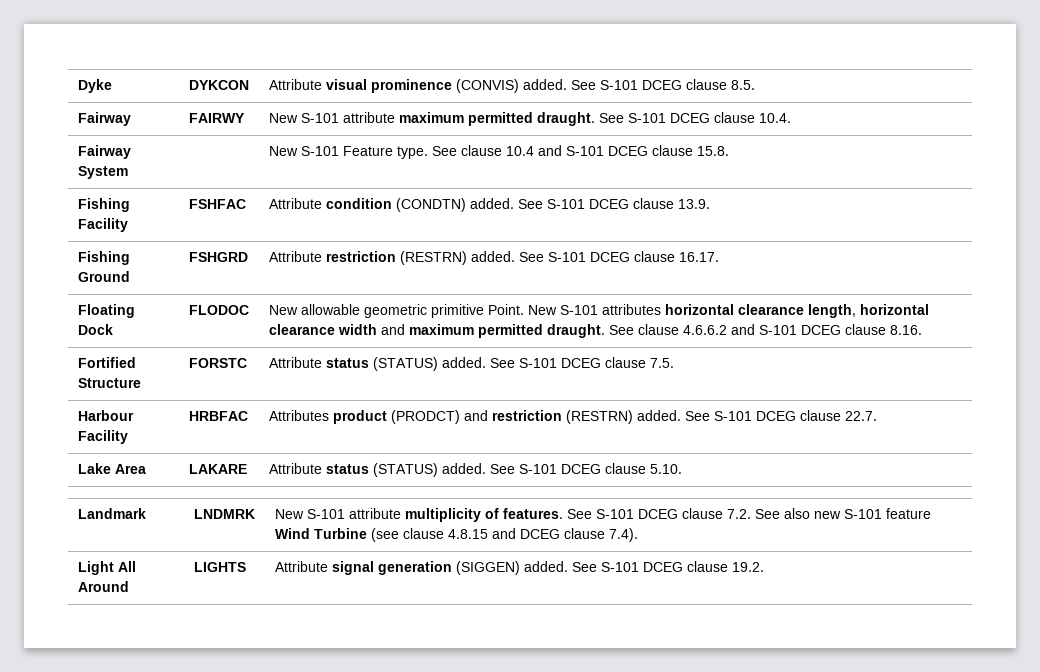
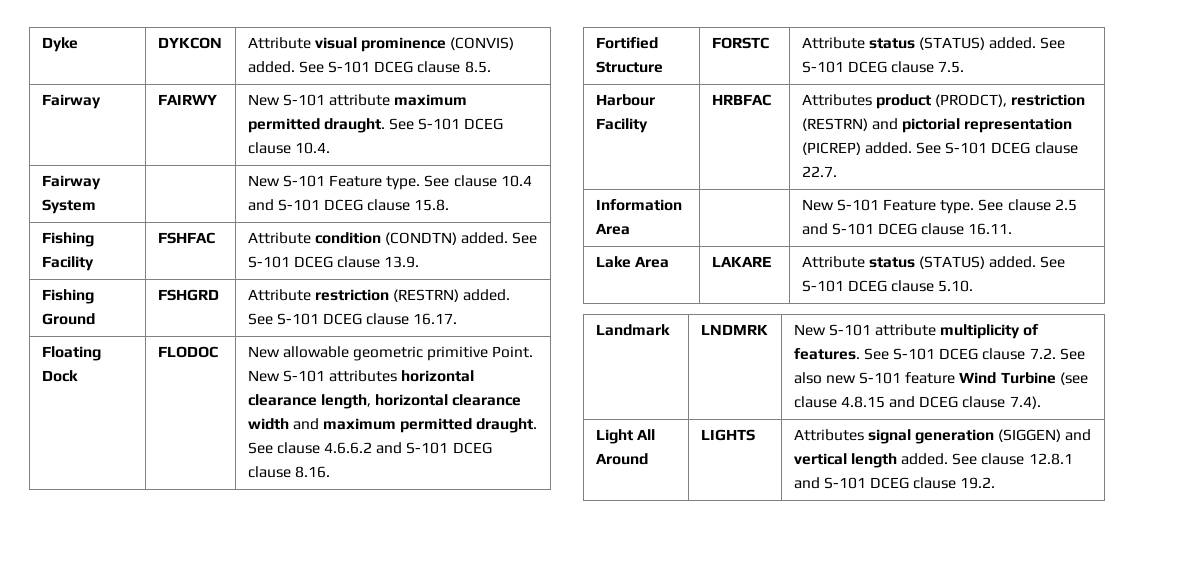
[390,410,633,424] (PRODCT) and restriction (RESTRN) -> [934,94,1086,107] [801,118,1073,133] [801,142,861,155] (PRODCT), restriction (RESTRN) and pictorial representation (PICREP)
(877, 416) none -> [595,199,682,211] [595,223,630,235] [801,199,1077,214] [801,223,1013,235] // Information Area | | New S-101 Feature type. See clause 2.5 and S-101 DCEG clause 16.11.
[274,561,328,572] Attribute -> [793,429,864,441] Attributes
[523,561,597,572] added. See -> [1065,429,1092,441] [793,453,1073,468] [793,477,820,489] and vertical length added. See clause 12.8.1 and

